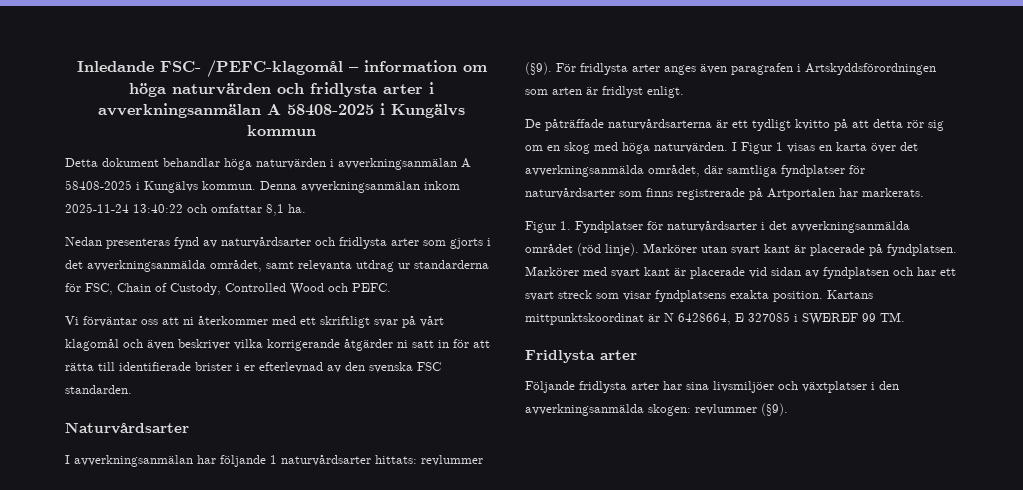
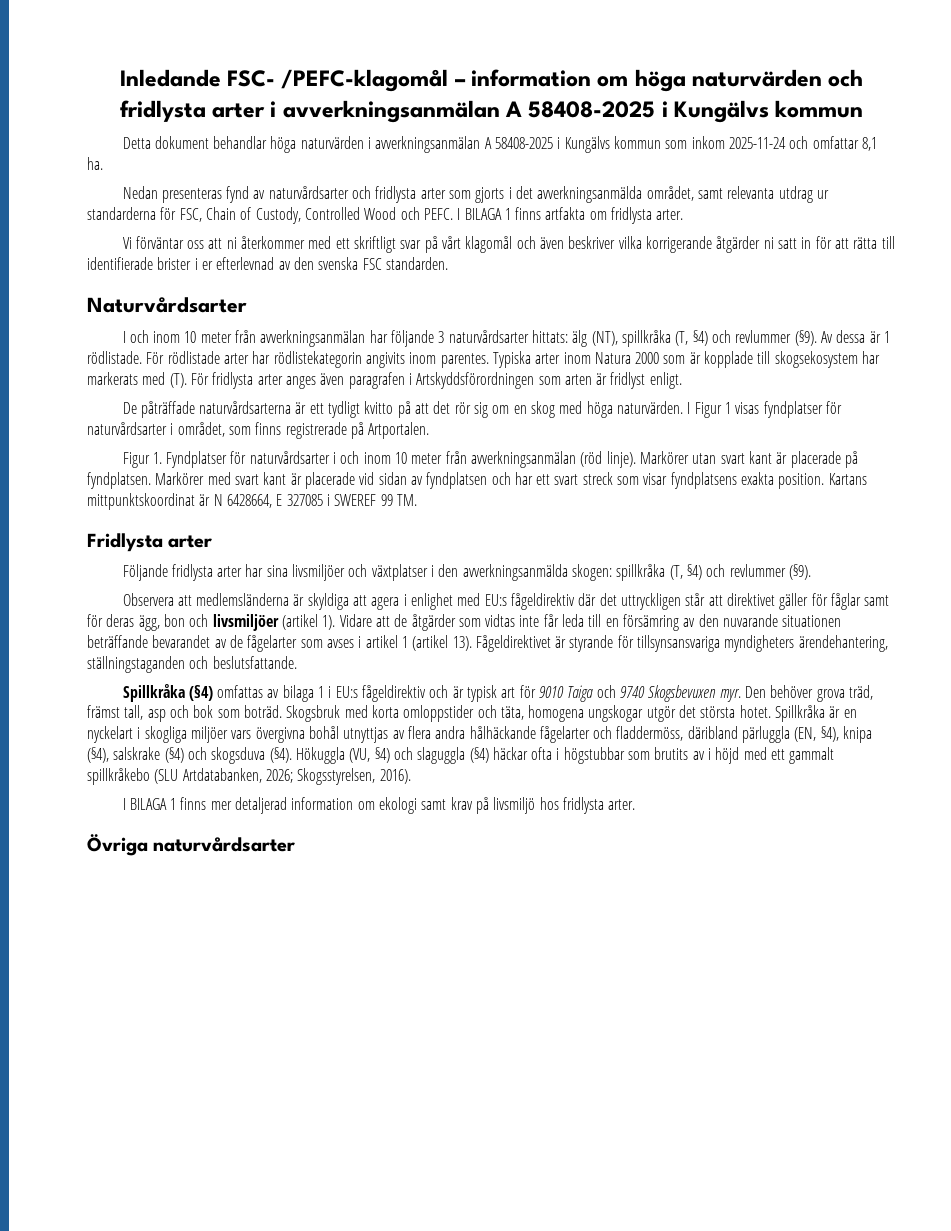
[202,181,420,193] kommun. Denna avverkningsanmälan -> [614,136,688,149] kommun som
[133,204,183,213] 13:40:22 -> (787, 143) none
(391, 287) none -> [457,207,684,224] I BILAGA 1 finns artfakta om fridlysta arter.
(70, 459) none -> [129,330,257,343] och inom 10 meter från
[270,455,277,464] 1 -> [438,331,445,343] 3
[421,455,483,466] [525,62,552,75] revlummer (§9). -> [572,330,890,347] [87,351,881,368] [87,372,187,388] älg (NT), spillkråka (T, §4) och revlummer (§9). Av dessa är 1 rödlistade. För rödlistade arter har rödlistekategorin angivits inom parentes. Typiska arter inom Natura 2000 som är kopplade till skogsekosystem har markerats med (T).
[873,119,903,128] detta -> [433,401,451,414] det
[819,142,918,153] [525,165,777,177] en karta över det avverkningsanmälda området, där samtliga -> (760, 408) none
(615, 193) none -> [170,422,225,437] i området,
[767,188,924,200] Artportalen har markerats. -> [368,422,430,439] Artportalen.
[769,221,910,233] [525,244,573,253] det avverkningsanmälda området -> [340,451,577,468] och inom 10 meter från avverkningsanmälan
[695,403,788,416] revlummer (§9). -> [616,564,811,581] [122,593,890,610] [87,614,842,631] [87,635,888,652] [87,656,297,673] [122,684,873,702] [87,705,857,722] [87,726,873,743] [87,747,835,764] [87,768,411,785] [122,797,636,814] [87,834,296,856] spillkråka (T, §4) och revlummer (§9). // Observera att medlemsländerna är skyldiga att agera i enlighet med EU:s fågeldirektiv där det uttryckligen står att direktivet gäller för fåglar samt för deras ägg, bon och livsmiljöer (artikel 1). Vidare att de åtgärder som vidtas inte får leda till en försämring av den nuvarande situationen beträffande bevarandet av de fågelarter som avses i artikel 1 (artikel 13). Fågeldirektivet är styrande för tillsynsansvariga myndigheters ärendehantering, ställningstaganden och beslutsfattande. // Spillkråka (§4) omfattas av bilaga 1 i EU:s fågeldirektiv och är typisk art för 9010 Taiga och 9740 Skogsbevuxen myr. Den behöver grova träd, främst tall, asp och bok som boträd. Skogsbruk med korta omloppstider och täta, homogena ungskogar utgör det största hotet. Spillkråka är en nyckelart i skogliga miljöer vars övergivna bohål utnyttjas av flera andra hålhäckande fågelarter och fladdermöss, däribland pärluggla (EN, §4), knipa (§4), salskrake (§4) och skogsduva (§4). Hökuggla (VU, §4) och slaguggla (§4) häckar ofta i högstubbar som brutits av i höjd med ett gammalt spillkråkebo (SLU Artdatabanken, 2026; Skogsstyrelsen, 2016). // I BILAGA 1 finns mer detaljerad information om ekologi samt krav på livsmiljö hos fridlysta arter. // Övriga naturvårdsarter

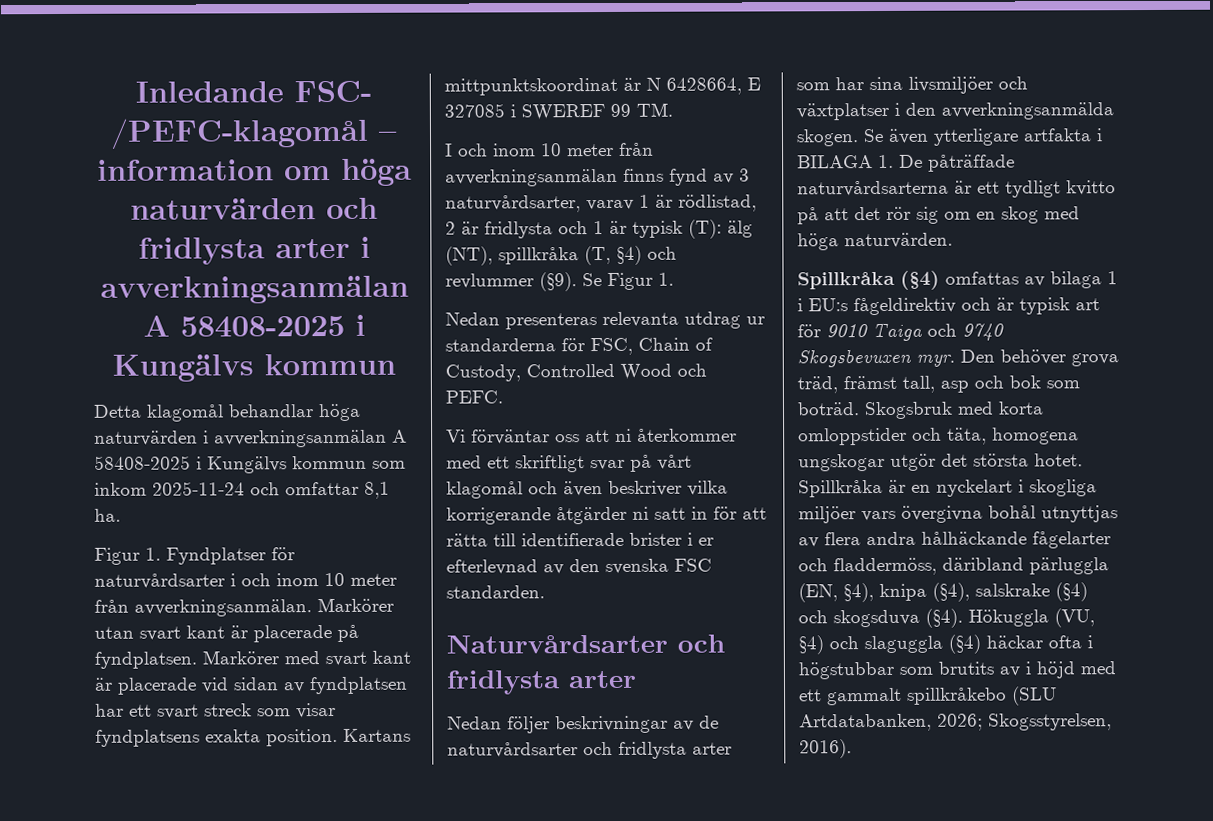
[154,136,209,149] dokument -> [146,404,224,422] klagomål
[122,186,724,203] Nedan presenteras fynd av naturvårdsarter och fridlysta arter som gjorts i det avverkningsanmälda området, samt -> [94,547,295,565] [94,572,397,589] [94,597,394,617] [94,624,359,643] [94,650,411,669] [94,676,408,695] [95,702,336,719] [95,728,411,747] [444,77,761,96] [444,102,673,121] [445,142,654,157] [445,168,750,187] [445,194,757,213] [445,219,753,239] [445,245,677,266] [445,272,674,292] [445,312,597,330] Figur 1. Fyndplatser för naturvårdsarter i och inom 10 meter från avverkningsanmälan. Markörer utan svart kant är placerade på fyndplatsen. Markörer med svart kant är placerade vid sidan av fyndplatsen har ett svart streck som visar fyndplatsens exakta position. Kartans mittpunktskoordinat är N 6428664, E 327085 i SWEREF 99 TM. // I och inom 10 meter från avverkningsanmälan finns fynd av 3 naturvårdsarter, varav 1 är rödlistad, 2 är fridlysta och 1 är typisk (T): älg (NT), spillkråka (T, §4) och revlummer (§9). Se Figur 1. // Nedan presenteras
[457,207,684,224] I BILAGA 1 finns artfakta om fridlysta arter. -> (503, 397) none
[122,330,890,347] [87,351,881,368] [87,372,682,389] // I och inom 10 meter från avverkningsanmälan har följande 3 naturvårdsarter hittats: älg (NT), spillkråka (T, §4) och revlummer (§9). Av dessa är 1 rödlistade. För rödlistade arter har rödlistekategorin angivits inom parentes. Typiska arter inom Natura 2000 som är kopplade till skogsekosystem har markerats med (T). För fridlysta arter anges även paragrafen i Artskyddsförordningen som arten är fridlyst enligt. // -> [677,634,725,653] [446,670,637,695] [447,715,719,734] [447,741,732,759] [796,76,1028,94] [796,102,1114,121] [796,128,1103,147] [797,154,894,169] och fridlysta arter // Nedan följer beskrivningar av de naturvårdsarter och fridlysta arter som har sina livsmiljöer och växtplatser i den avverkningsanmälda skogen. Se även ytterligare artfakta i BILAGA 1.
[687,401,842,418] [87,422,430,439] [122,451,858,468] [87,472,867,489] [87,493,417,510] [87,533,213,552] [122,564,811,581] [122,593,890,610] [87,614,842,631] [87,635,888,652] [87,656,297,673] I Figur 1 visas fyndplatser för naturvårdsarter i området, som finns registrerade på Artportalen. // Figur 1. Fyndplatser för naturvårdsarter i och inom 10 meter från avverkningsanmälan (röd linje). Markörer utan svart kant är placerade på fyndplatsen. Markörer med svart kant är placerade vid sidan av fyndplatsen och har ett svart streck som visar fyndplatsens exakta position. Kartans mittpunktskoordinat är N 6428664, E 327085 i SWEREF 99 TM. // Fridlysta arter // Följande fridlysta arter har sina livsmiljöer och växtplatser i den avverkningsanmälda skogen: spillkråka (T, §4) och revlummer (§9). // Observera att medlemsländerna är skyldiga att agera i enlighet med EU:s fågeldirektiv där det uttryckligen står att direktivet gäller för fåglar samt för deras ägg, bon och livsmiljöer (artikel 1). Vidare att de åtgärder som vidtas inte får leda till en försämring av den nuvarande situationen beträffande bevarandet av de fågelarter som avses i artikel 1 (artikel 13). Fågeldirektivet är styrande för tillsynsansvariga myndigheters ärendehantering, ställningstaganden och beslutsfattande. -> (953, 240) none
[122,797,636,814] [87,834,296,856] // I BILAGA 1 finns mer detaljerad information om ekologi samt krav på livsmiljö hos fridlysta arter. // Övriga naturvårdsarter -> (852, 749) none

